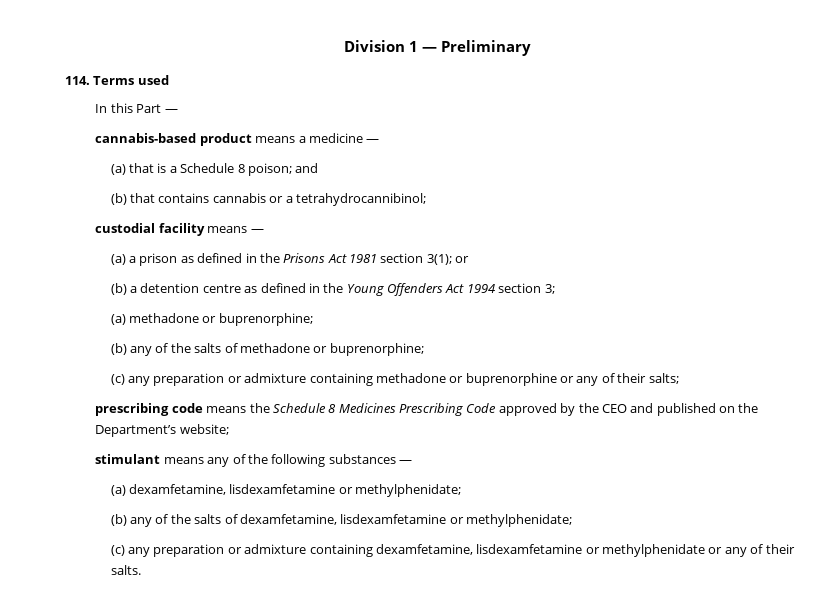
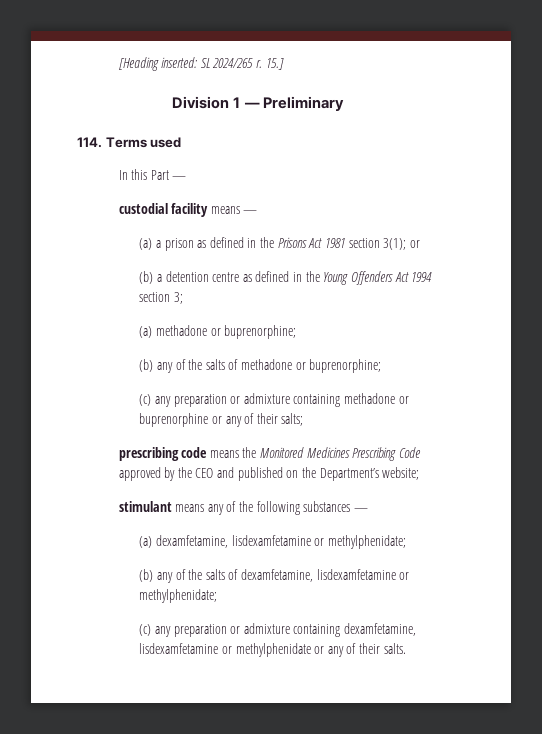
(343, 46) none -> [118,57,284,71] [Heading inserted: SL 2024/265 r. 15.] //
[95,133,380,146] [110,163,319,176] [110,193,426,206] // cannabis-based product means a medicine — // (a) that is a Schedule 8 poison; and // (b) that contains cannabis or a tetrahydrocannibinol; -> (187, 178) none
[272,403,337,413] Schedule 8 -> [260,447,305,458] Monitored

